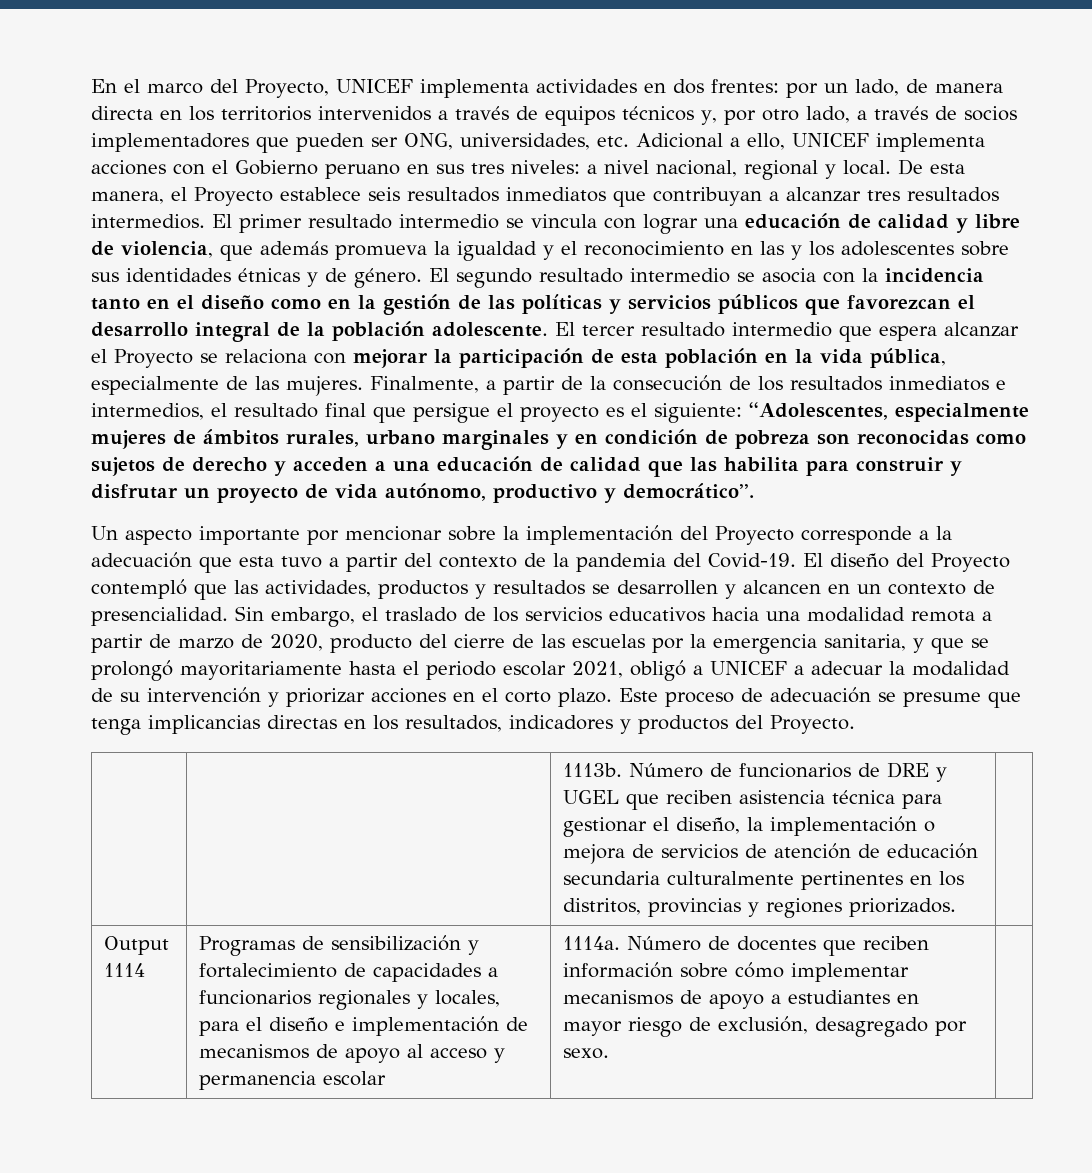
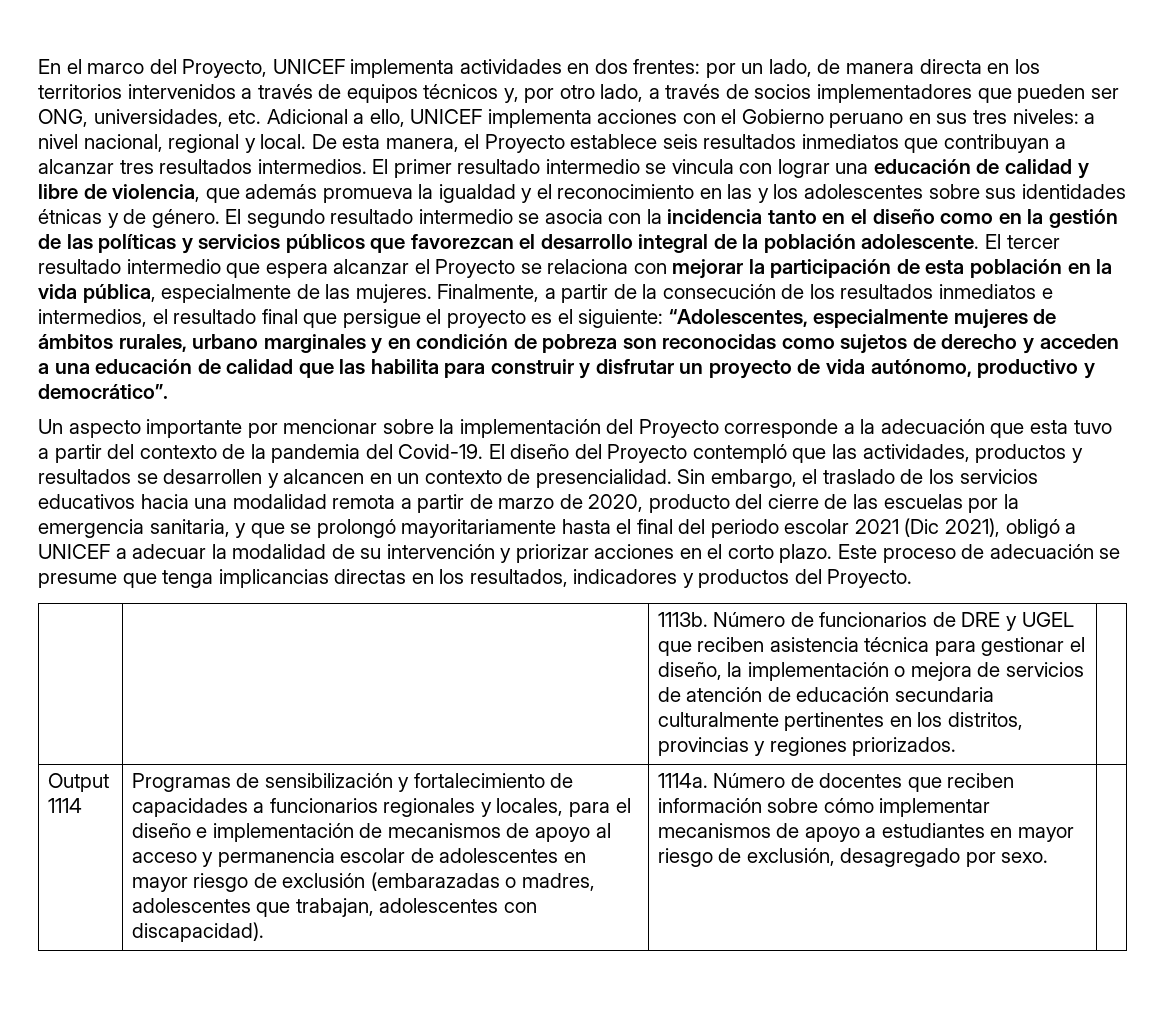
[426,661,623,680] periodo escolar 2021, -> [636,518,1001,538] final del periodo escolar 2021 (Dic 2021),
(387, 1078) none -> [410,848,586,863] [131,872,595,892] [131,898,537,917] [131,922,264,942] de adolescentes en mayor riesgo de exclusión (embarazadas o madres, adolescentes que trabajan, adolescentes con discapacidad).

